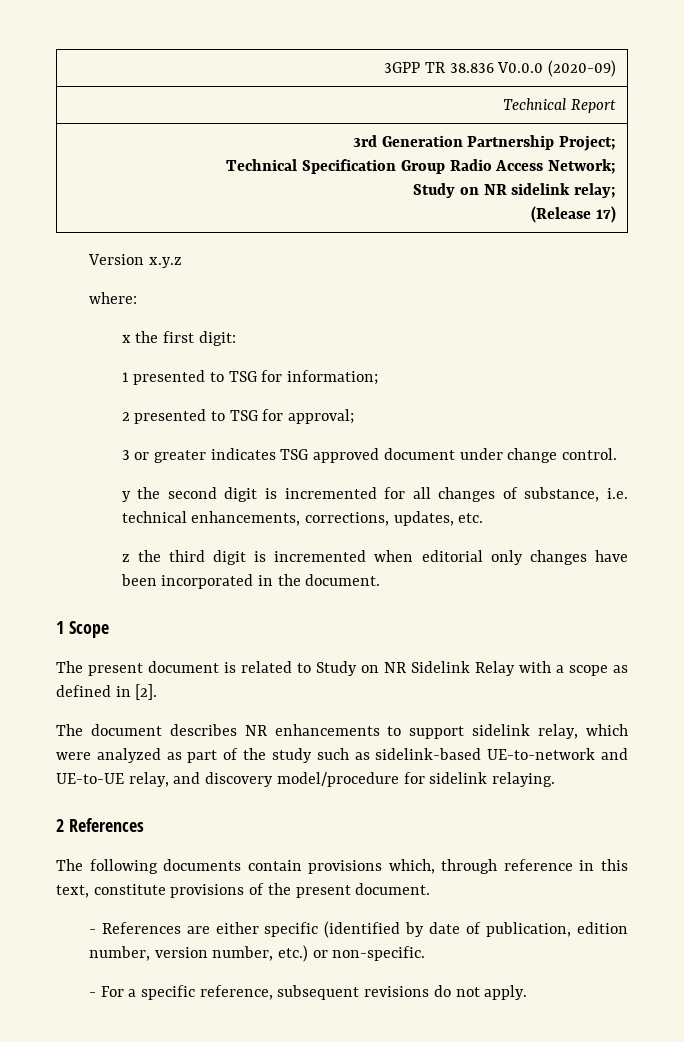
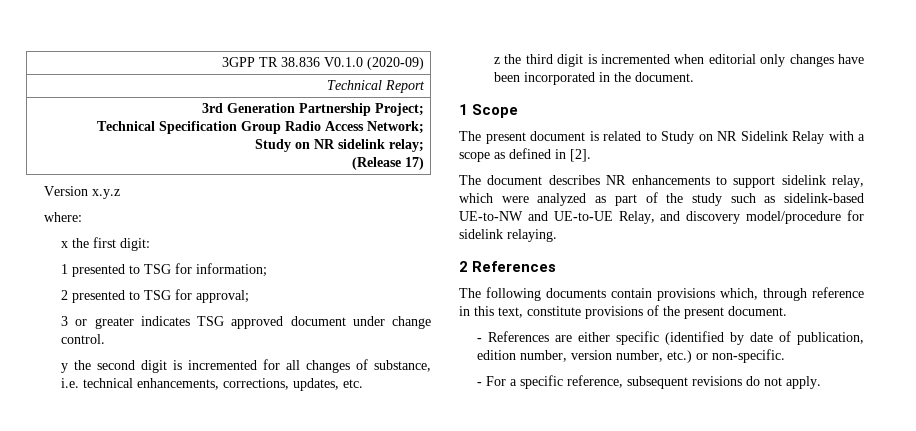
[497,62,544,73] V0.0.0 -> [324,57,364,67] V0.1.0
[487,748,596,760] UE-to-network -> [459,211,523,221] UE-to-NW
[128,772,169,787] relay, -> [618,211,655,224] Relay,

